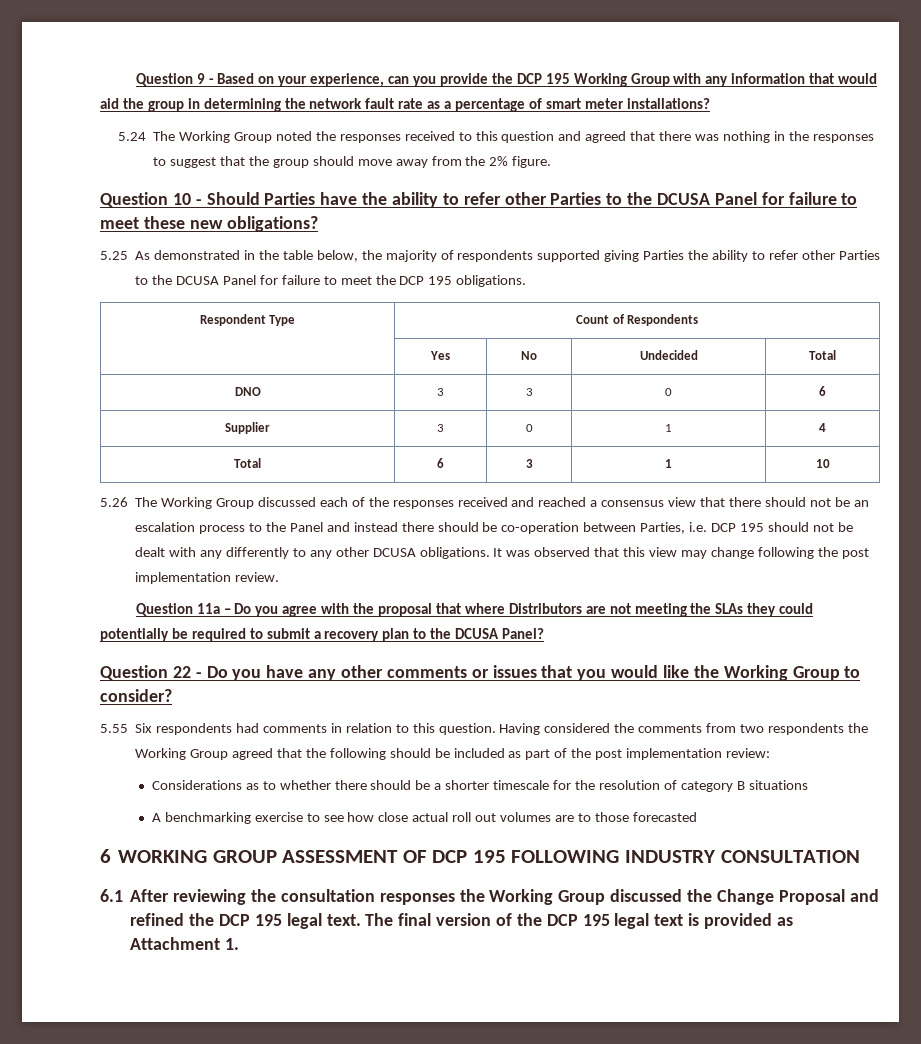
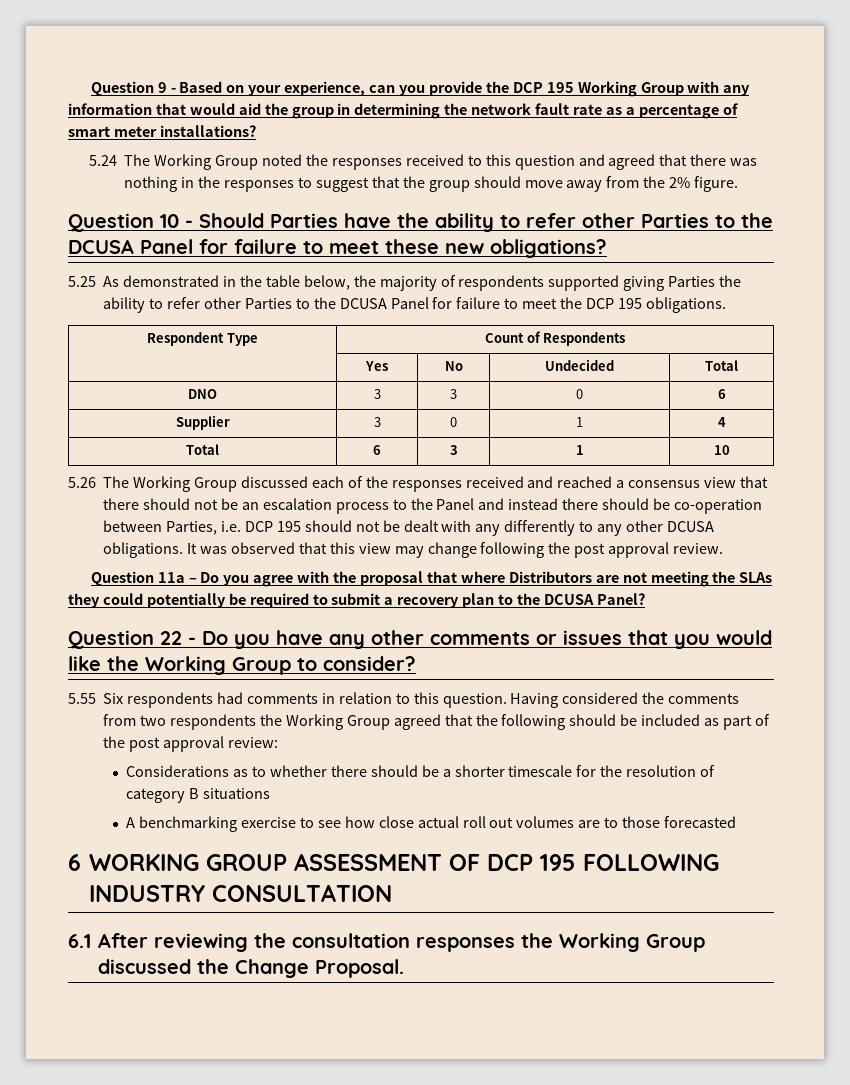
[135,572,232,584] implementation -> [608,542,670,558] approval
[626,748,723,760] implementation -> [163,736,225,752] approval
[778,889,879,905] [130,913,793,929] [130,937,240,950] Proposal and refined the DCP 195 legal text. The final version of the DCP 195 legal text is provided as Attachment 1. -> [315,959,405,978] Proposal.

